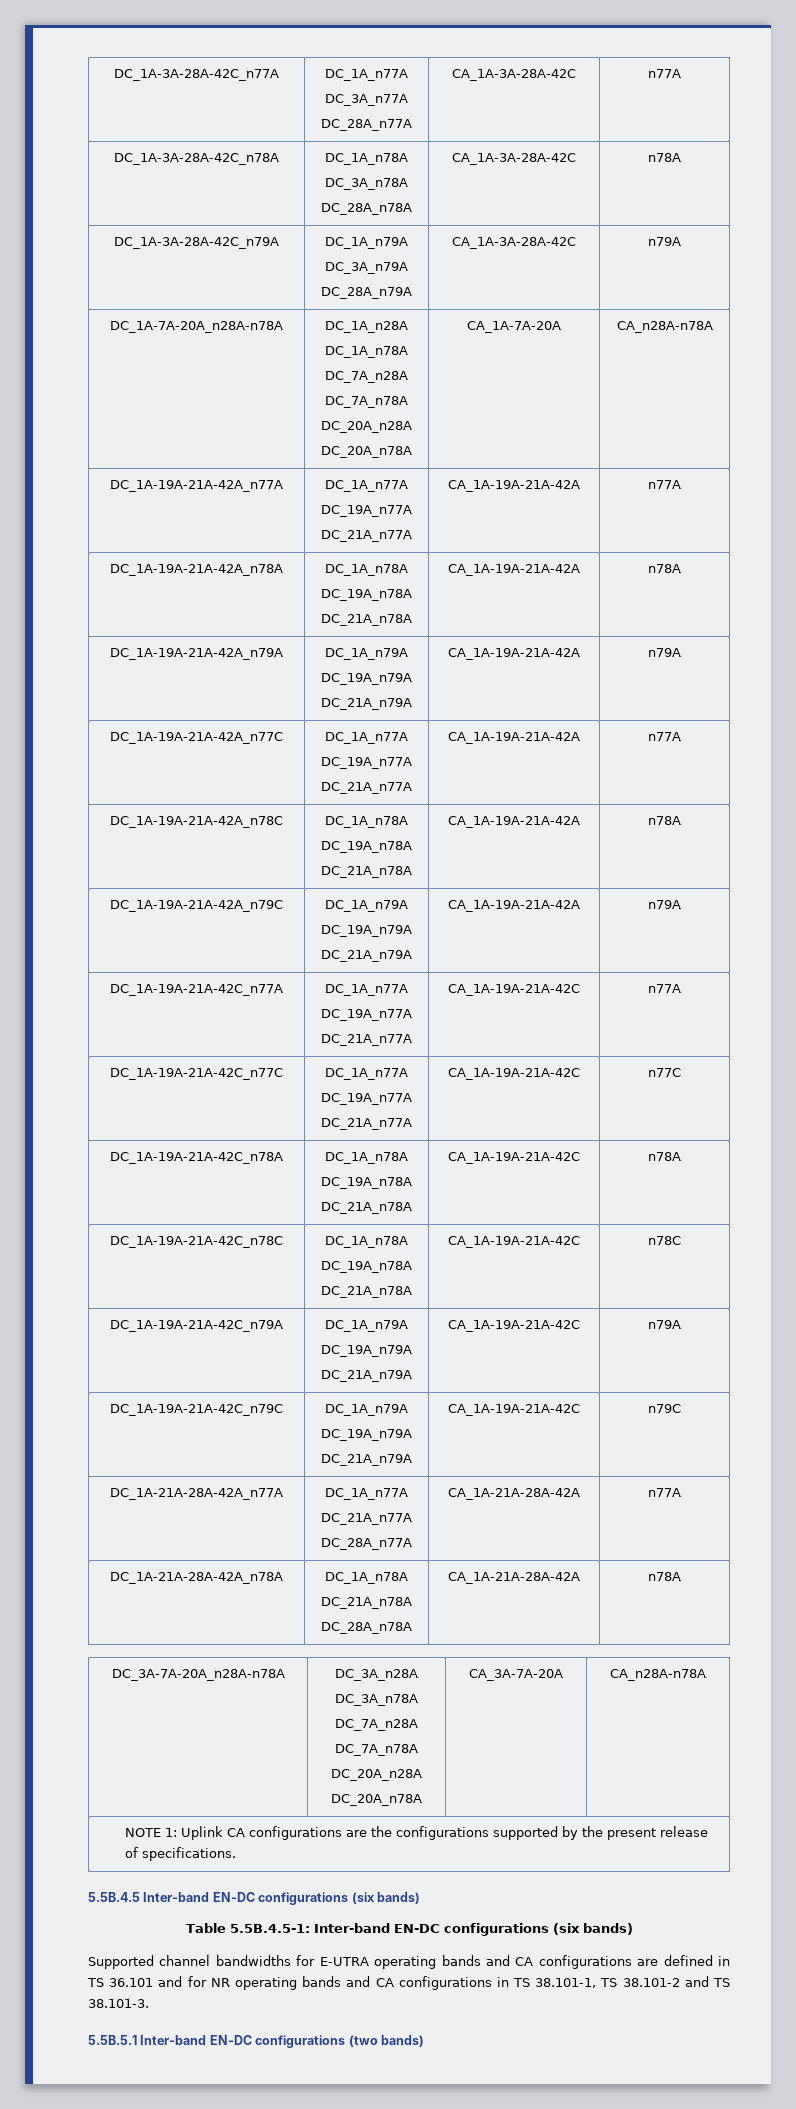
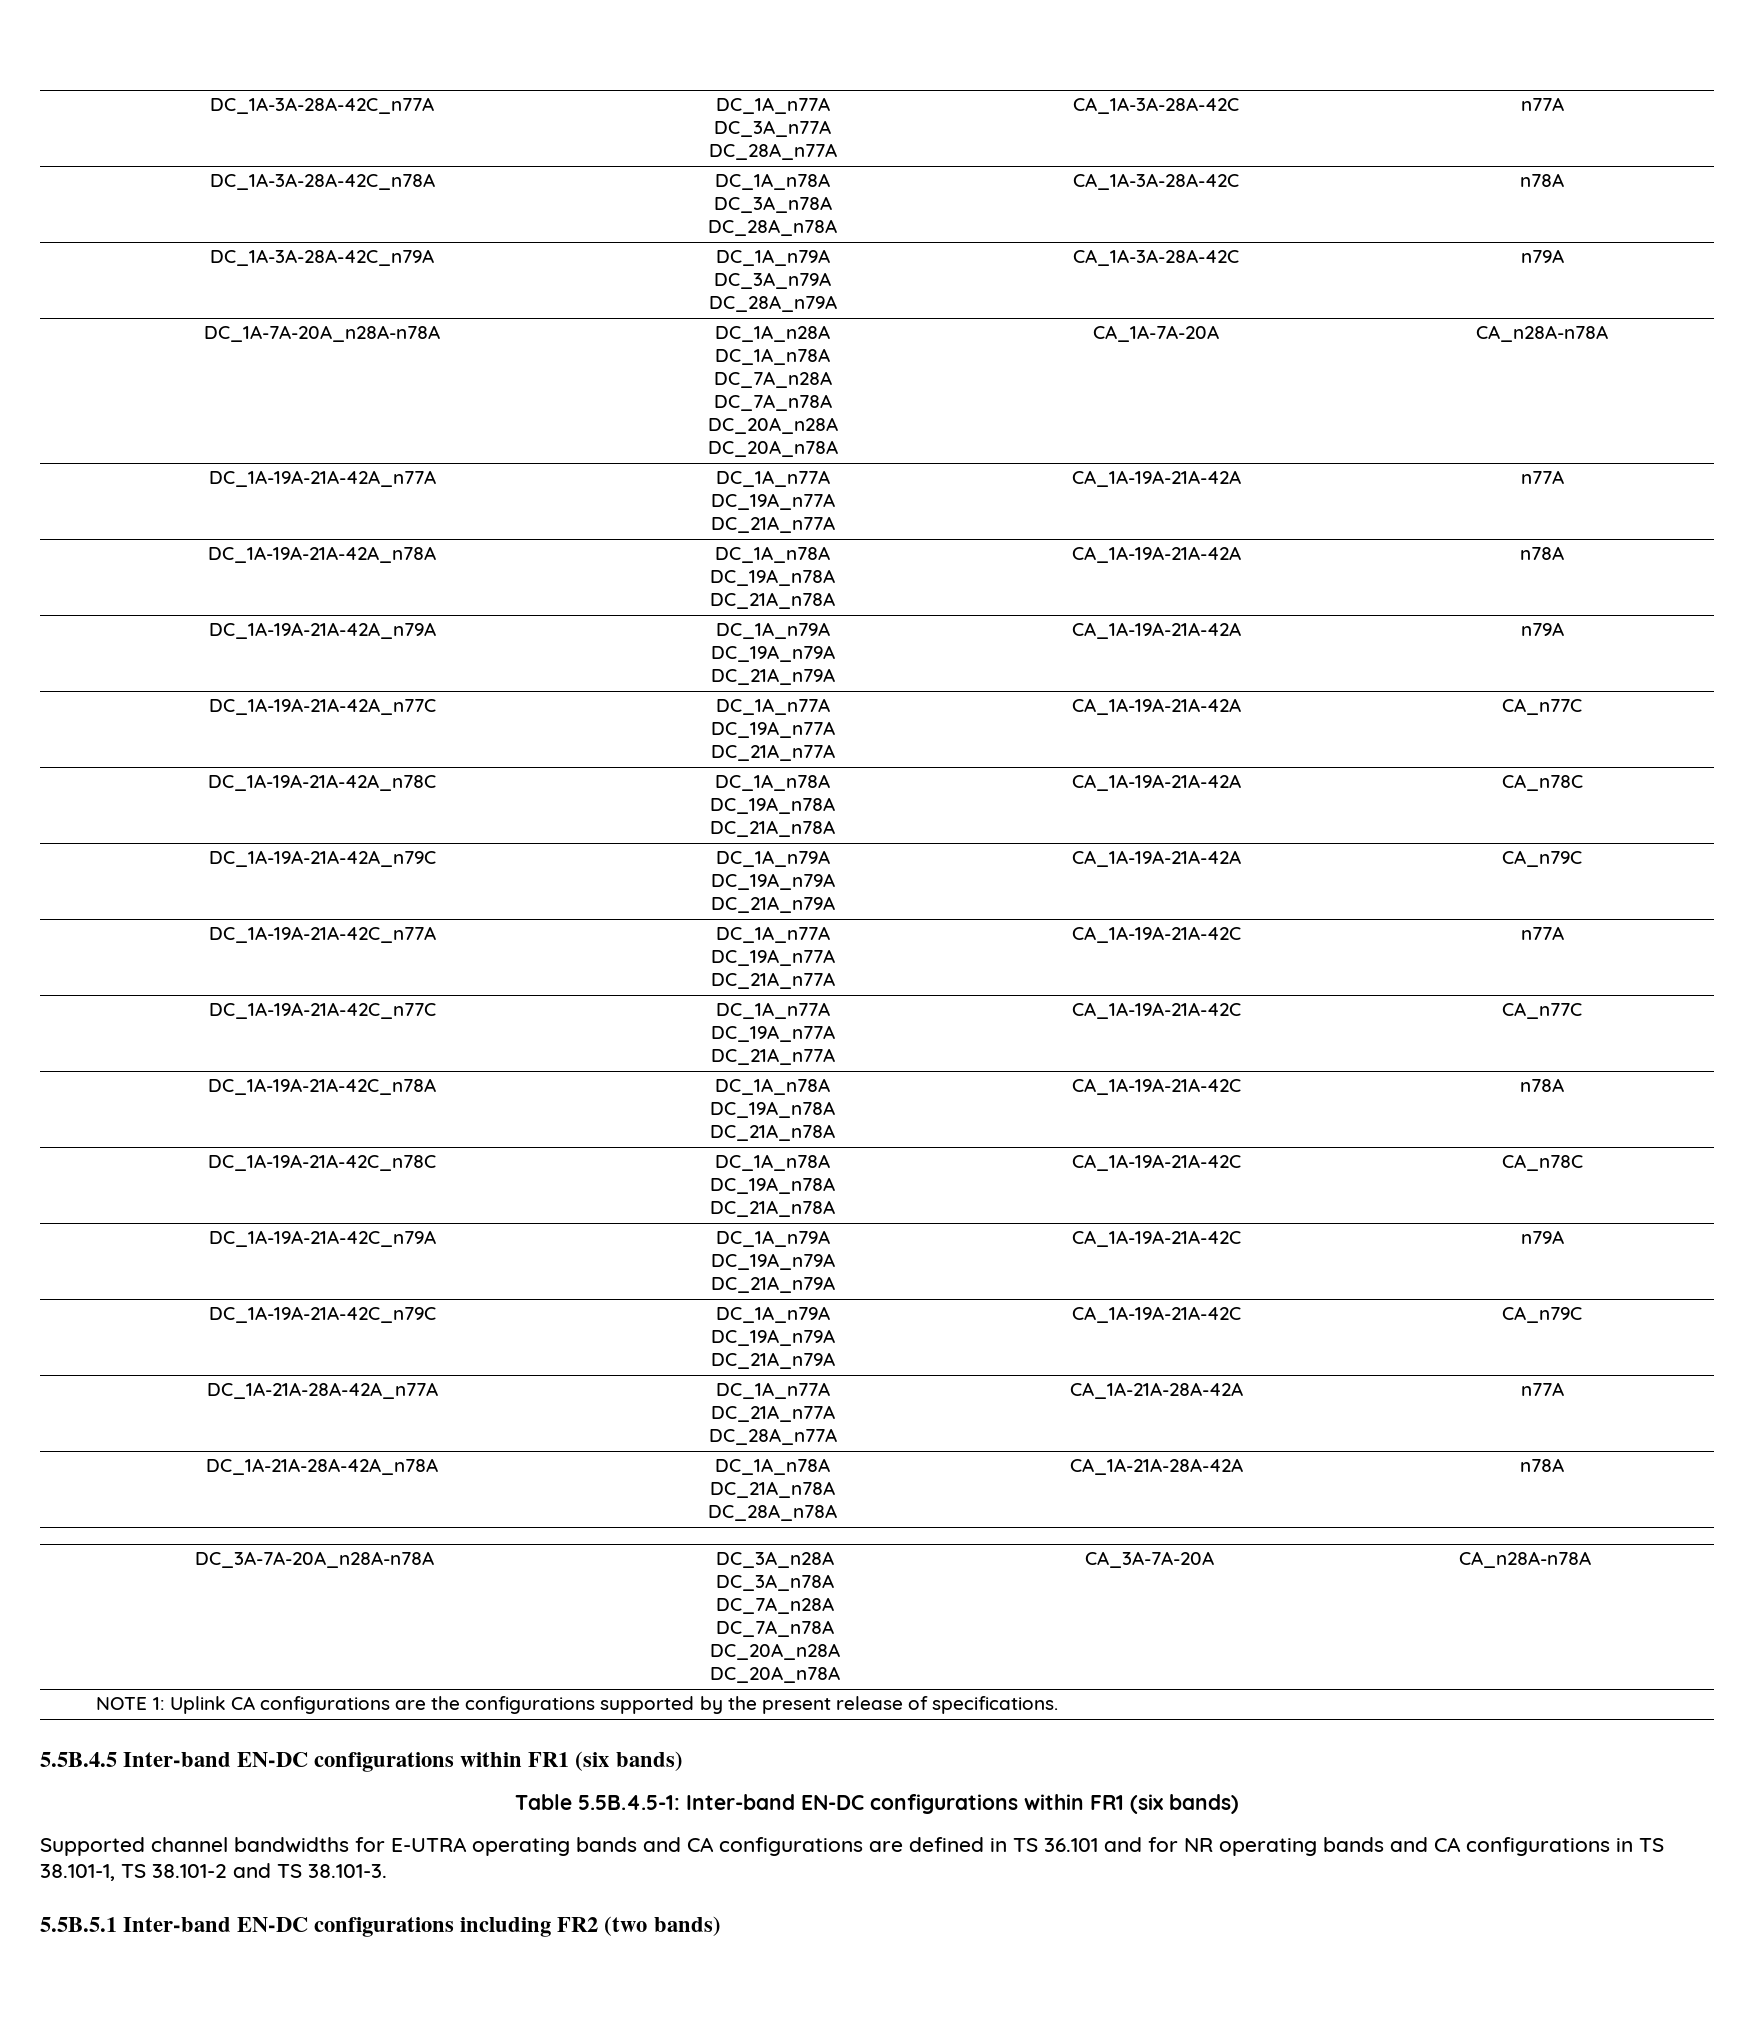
[648,732,681,741] n77A -> [1502,698,1582,715] CA_n77C
[648,816,681,825] n78A -> [1501,774,1583,791] CA_n78C
[648,900,681,909] n79A -> [1502,850,1582,867] CA_n79C
[648,1068,681,1077] n77C -> [1502,1002,1582,1019] CA_n77C
[648,1236,681,1245] n78C -> [1501,1154,1583,1171] CA_n78C
[648,1404,681,1413] n79C -> [1502,1306,1582,1323] CA_n79C
(349, 1898) none -> [460,1752,570,1767] within FR1
(549, 1929) none -> [1024,1794,1124,1810] within FR1
(346, 2041) none -> [460,1917,599,1937] including FR2

